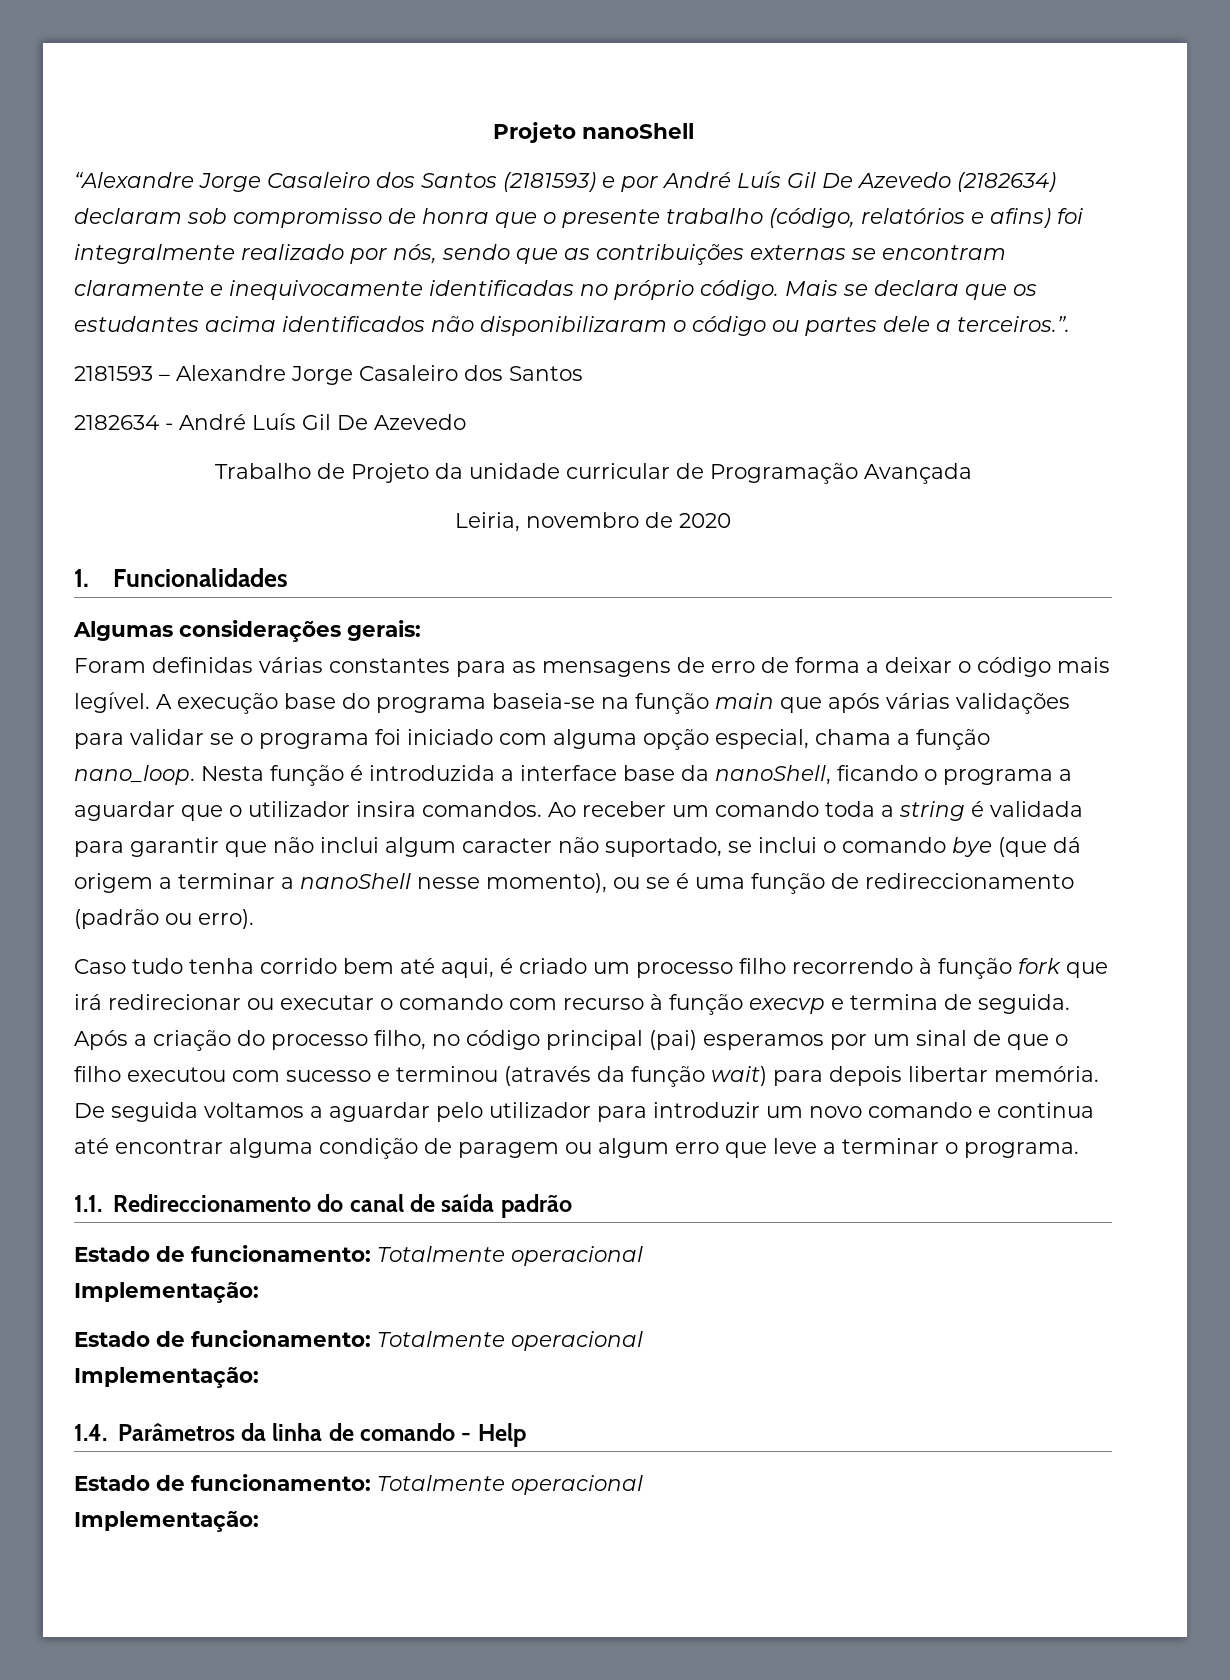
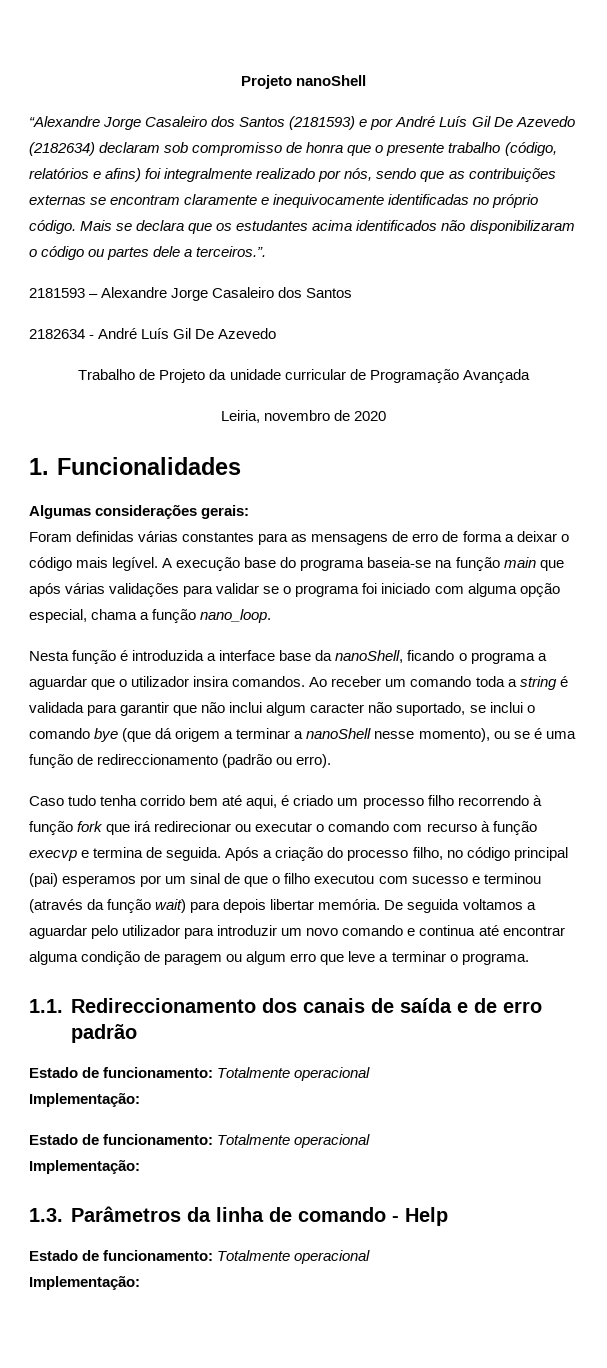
(195, 775) none -> (272, 616) //
[317,1194,495,1212] do canal de saída -> [261,998,542,1013] dos canais de saída e de erro
[74,1424,107,1441] 1.4. -> [29,1208,63,1222] 1.3.

